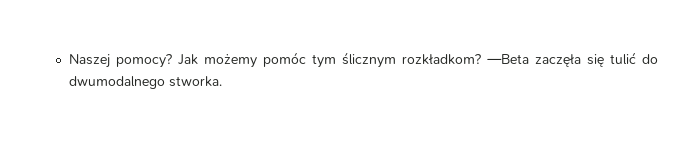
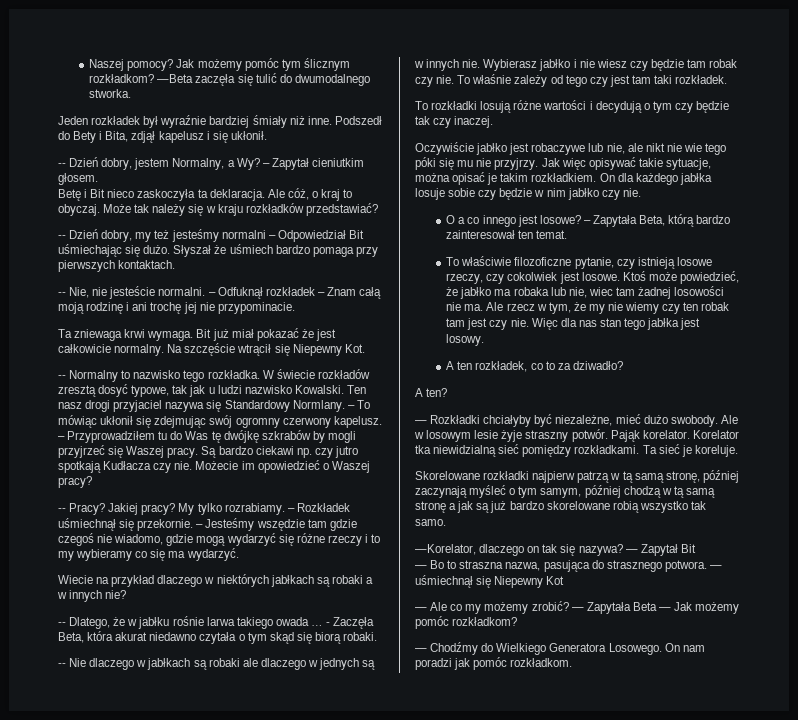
(222, 81) none -> [58,115,382,128] [58,131,267,143] [58,157,364,170] [58,173,98,185] [58,188,353,201] [58,203,378,216] [58,229,364,242] [58,244,378,257] [58,260,176,272] [58,286,382,299] [58,302,295,314] [58,328,336,341] [58,343,365,356] [58,369,370,382] [58,384,366,397] [58,400,370,412] [58,415,382,428] [58,430,356,443] [58,445,358,458] [58,460,370,473] [58,476,92,488] [58,503,350,515] [58,518,357,531] [58,533,381,546] [58,548,239,561] [58,574,373,587] [57,590,127,602] [58,616,375,629] [58,631,378,644] [58,658,376,670] [414,59,738,71] [415,74,728,87] [415,100,730,113] [415,116,494,128] [415,142,727,155] [415,157,711,170] [415,172,712,185] [415,188,641,200] [446,214,731,227] [446,230,568,239] [446,256,712,269] [446,271,739,284] [446,286,725,299] [446,302,730,314] [446,318,701,330] [446,334,485,346] [446,361,623,372] [415,388,448,397] [415,414,738,427] [414,429,739,442] [415,444,738,457] [415,470,739,483] [415,485,715,498] [415,501,706,513] [415,519,446,526] [415,544,696,556] [415,560,722,572] [415,575,565,588] [415,601,740,614] [415,616,518,629] [415,642,705,655] [415,657,573,670] // Jeden rozkładek był wyraźnie bardziej śmiały niż inne. Podszedł do Bety i Bita, zdjął kapelusz i się ukłonił. // -- Dzień dobry, jestem Normalny, a Wy? – Zapytał cieniutkim głosem. // Betę i Bit nieco zaskoczyła ta deklaracja. Ale cóż, o kraj to obyczaj. Może tak należy się w kraju rozkładków przedstawiać? // -- Dzień dobry, my też jesteśmy normalni – Odpowiedział Bit uśmiechając się dużo. Słyszał że uśmiech bardzo pomaga przy pierwszych kontaktach. // -- Nie, nie jesteście normalni. – Odfuknął rozkładek – Znam całą moją rodzinę i ani trochę jej nie przypominacie. // Ta zniewaga krwi wymaga. Bit już miał pokazać że jest całkowicie normalny. Na szczęście wtrącił się Niepewny Kot. // -- Normalny to nazwisko tego rozkładka. W świecie rozkładów zresztą dosyć typowe, tak jak u ludzi nazwisko Kowalski. Ten nasz drogi przyjaciel nazywa się Standardowy Normlany. – To mówiąc ukłonił się zdejmując swój ogromny czerwony kapelusz. – Przyprowadziłem tu do Was tę dwójkę szkrabów by mogli przyjrzeć się Waszej pracy. Są bardzo ciekawi np. czy jutro spotkają Kudłacza czy nie. Możecie im opowiedzieć o Waszej pracy? // -- Pracy? Jakiej pracy? My tylko rozrabiamy. – Rozkładek uśmiechnął się przekornie. – Jesteśmy wszędzie tam gdzie czegoś nie wiadomo, gdzie mogą wydarzyć się różne rzeczy i to my wybieramy co się ma wydarzyć. // Wiecie na przykład dlaczego w niektórych jabłkach są robaki a w innych nie? // -- Dlatego, że w jabłku rośnie larwa takiego owada … - Zaczęła Beta, która akurat niedawno czytała o tym skąd się biorą robaki. // -- Nie dlaczego w jabłkach są robaki ale dlaczego w jednych są w innych nie. Wybierasz jabłko i nie wiesz czy będzie tam robak czy nie. To właśnie zależy od tego czy jest tam taki rozkładek. // To rozkładki losują różne wartości i decydują o tym czy będzie tak czy inaczej. // Oczywiście jabłko jest robaczywe lub nie, ale nikt nie wie tego póki się mu nie przyjrzy. Jak więc opisywać takie sytuacje, można opisać je takim rozkładkiem. On dla każdego jabłka losuje sobie czy będzie w nim jabłko czy nie. // O a co innego jest losowe? – Zapytała Beta, którą bardzo zainteresował ten temat. // To właściwie filozoficzne pytanie, czy istnieją losowe rzeczy, czy cokolwiek jest losowe. Ktoś może powiedzieć, że jabłko ma robaka lub nie, wiec tam żadnej losowości nie ma. Ale rzecz w tym, że my nie wiemy czy ten robak tam jest czy nie. Więc dla nas stan tego jabłka jest losowy. // A ten rozkładek, co to za dziwadło? // A ten? // — Rozkładki chciałyby być niezależne, mieć dużo swobody. Ale w losowym lesie żyje straszny potwór. Pająk korelator. Korelator tka niewidzialną sieć pomiędzy rozkładkami. Ta sieć je koreluje. // Skorelowane rozkładki najpierw patrzą w tą samą stronę, później zaczynają myśleć o tym samym, później chodzą w tą samą stronę a jak są już bardzo skorelowane robią wszystko tak samo. // —Korelator, dlaczego on tak się nazywa? — Zapytał Bit // — Bo to straszna nazwa, pasująca do strasznego potwora. — uśmiechnął się Niepewny Kot // — Ale co my możemy zrobić? — Zapytała Beta — Jak możemy pomóc rozkładkom? // — Chodźmy do Wielkiego Generatora Losowego. On nam poradzi jak pomóc rozkładkom.

